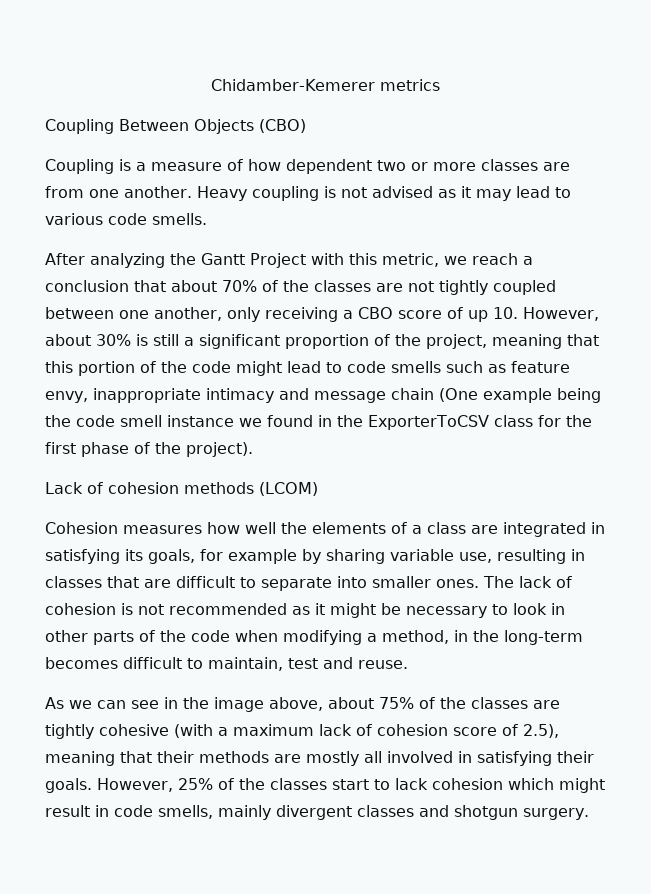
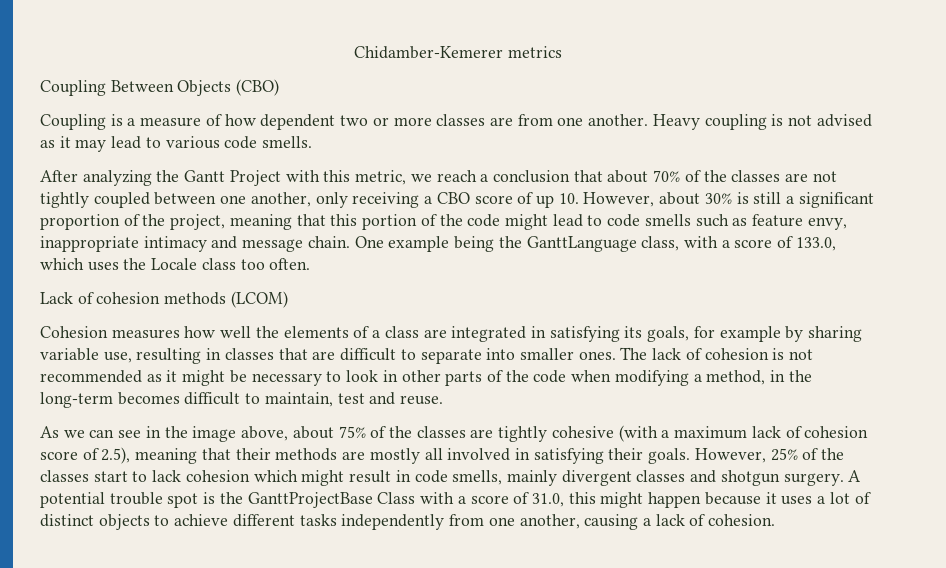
[391,388,478,402] chain (One -> [307,236,384,248] chain. One
[76,415,592,430] [45,442,253,457] code smell instance we found in the ExporterToCSV class for the first phase of the project). -> [526,236,836,252] [40,258,311,271] GanttLanguage class, with a score of 133.0, which uses the Locale class too often.
(589, 814) none -> [848,470,862,482] [40,492,871,508] [40,514,776,530] A potential trouble spot is the GanttProjectBase Class with a score of 31.0, this might happen because it uses a lot of distinct objects to achieve different tasks independently from one another, causing a lack of cohesion.

